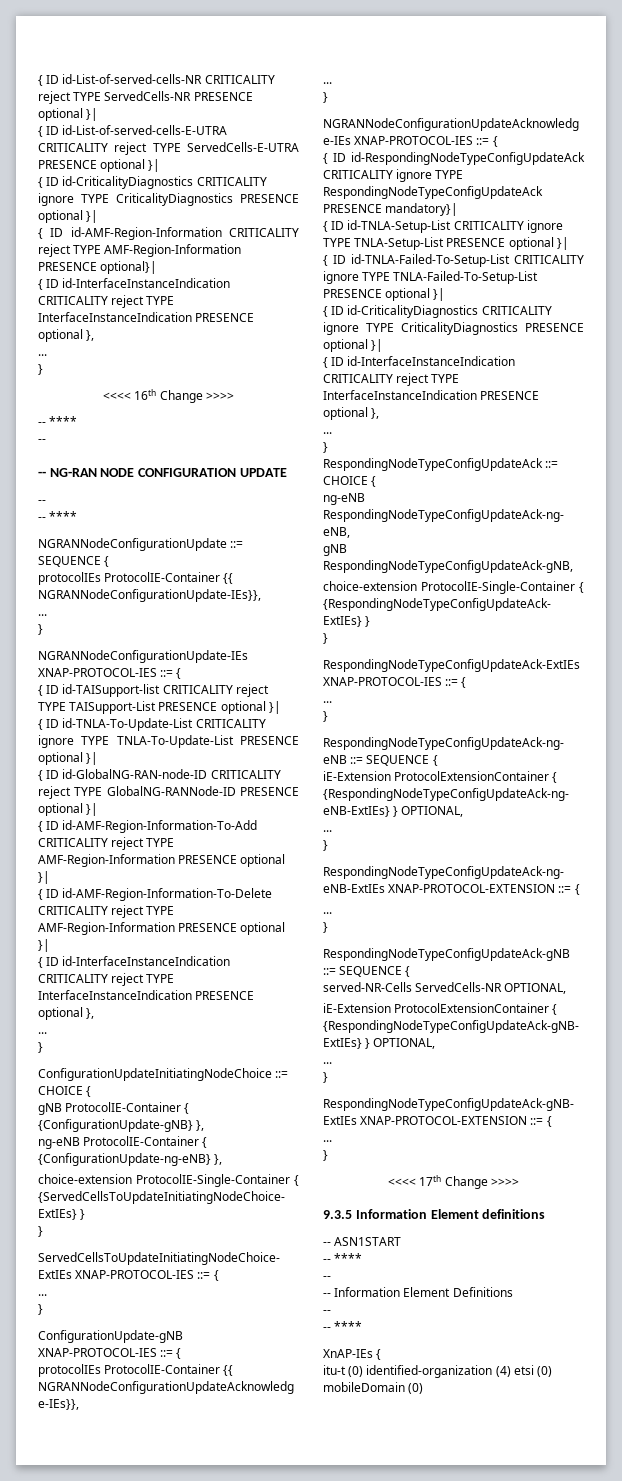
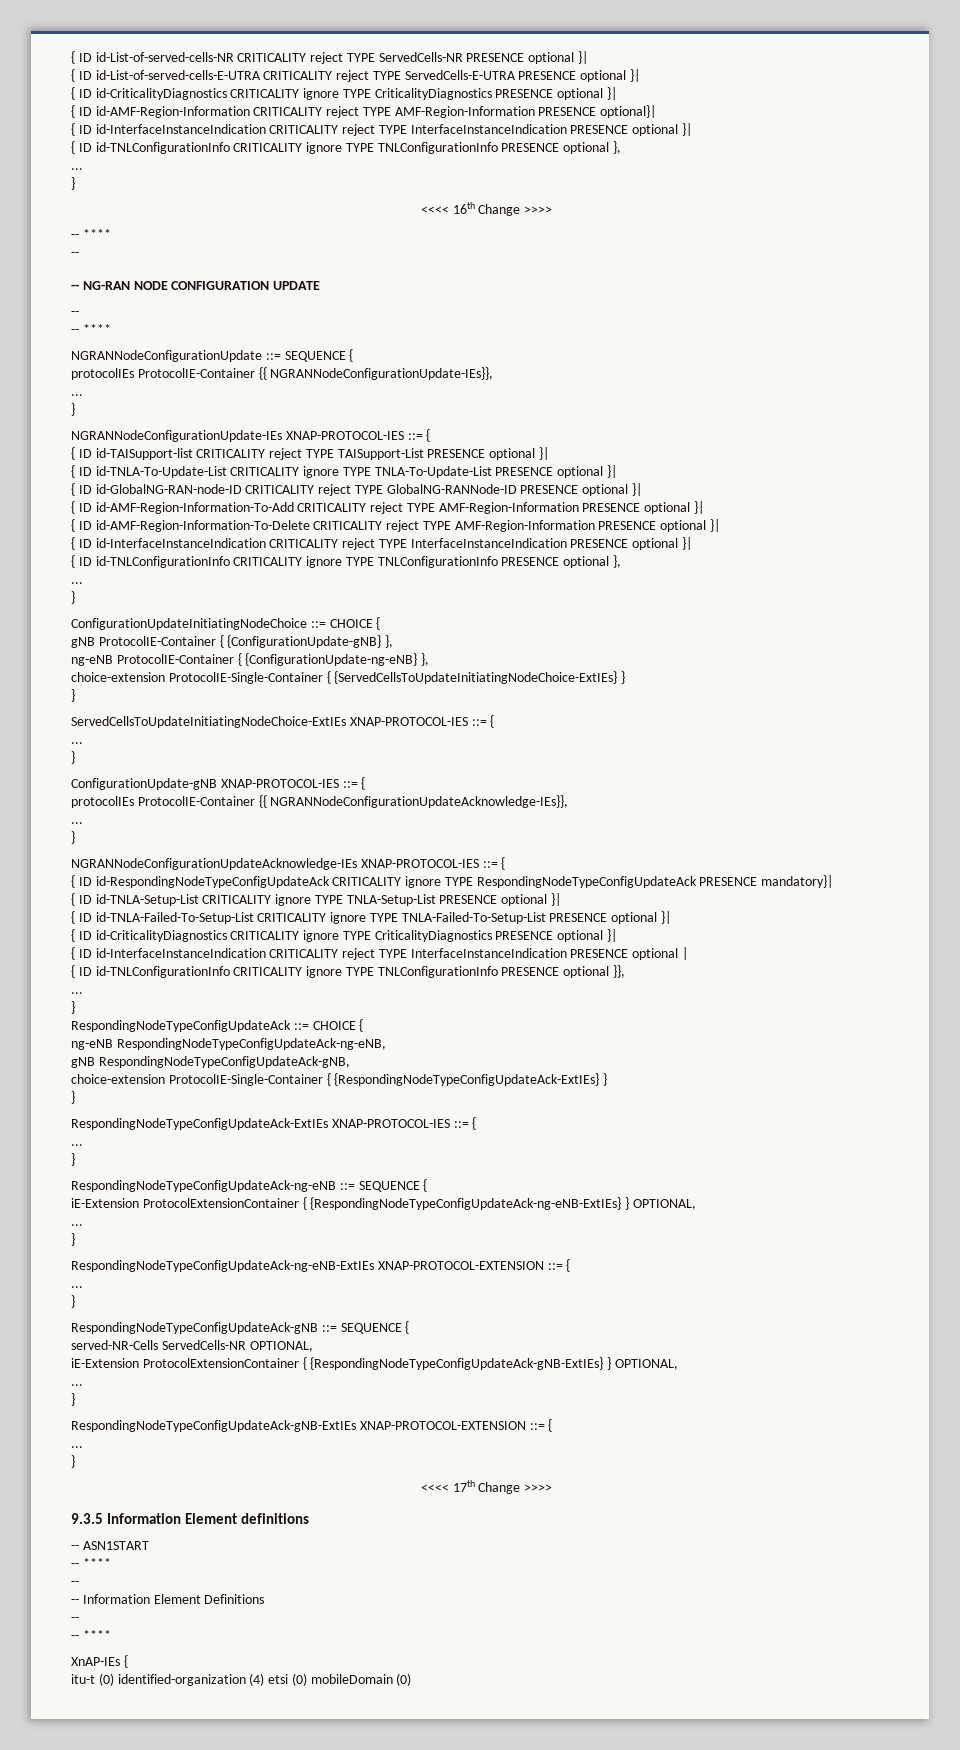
(83, 335) none -> [682,123,693,136] [71,141,610,154] }| // { ID id-TNLConfigurationInfo CRITICALITY ignore TYPE TNLConfigurationInfo PRESENCE optional
(83, 1013) none -> [682,537,693,550] [71,555,610,568] }| // { ID id-TNLConfigurationInfo CRITICALITY ignore TYPE TNLConfigurationInfo PRESENCE optional
[371,408,380,419] }, -> [682,947,689,960] [71,965,626,978] | // { ID id-TNLConfigurationInfo CRITICALITY ignore TYPE TNLConfigurationInfo PRESENCE optional }},

